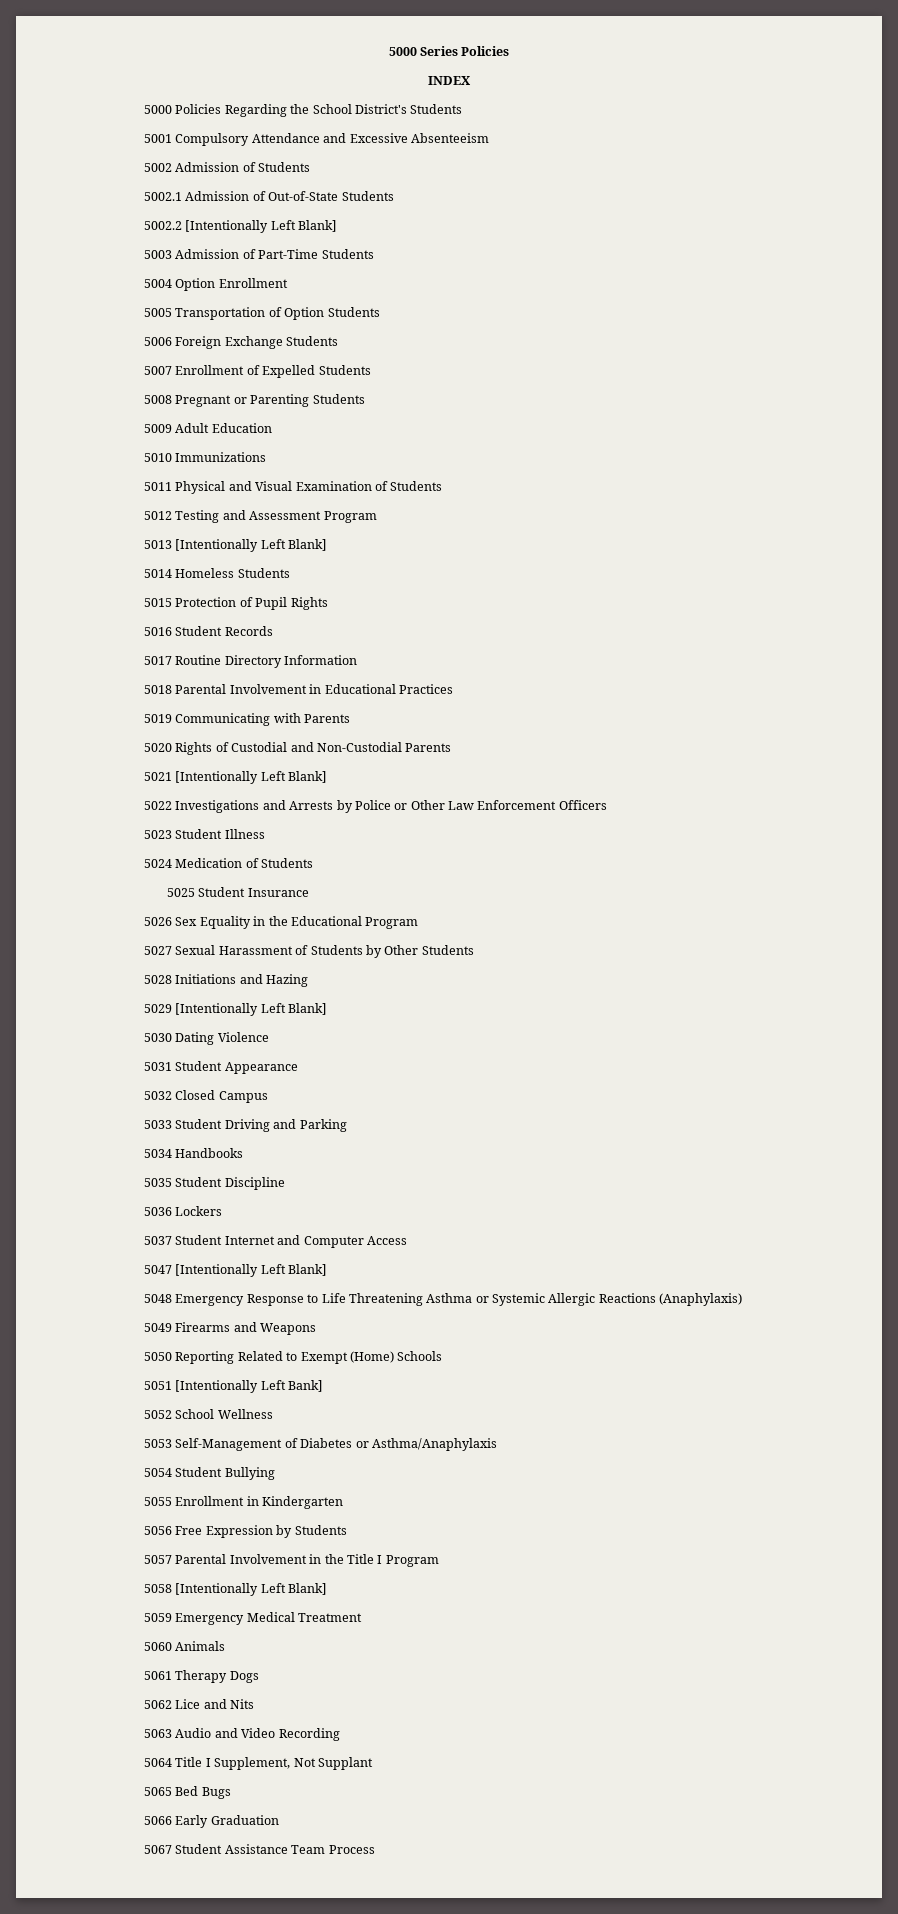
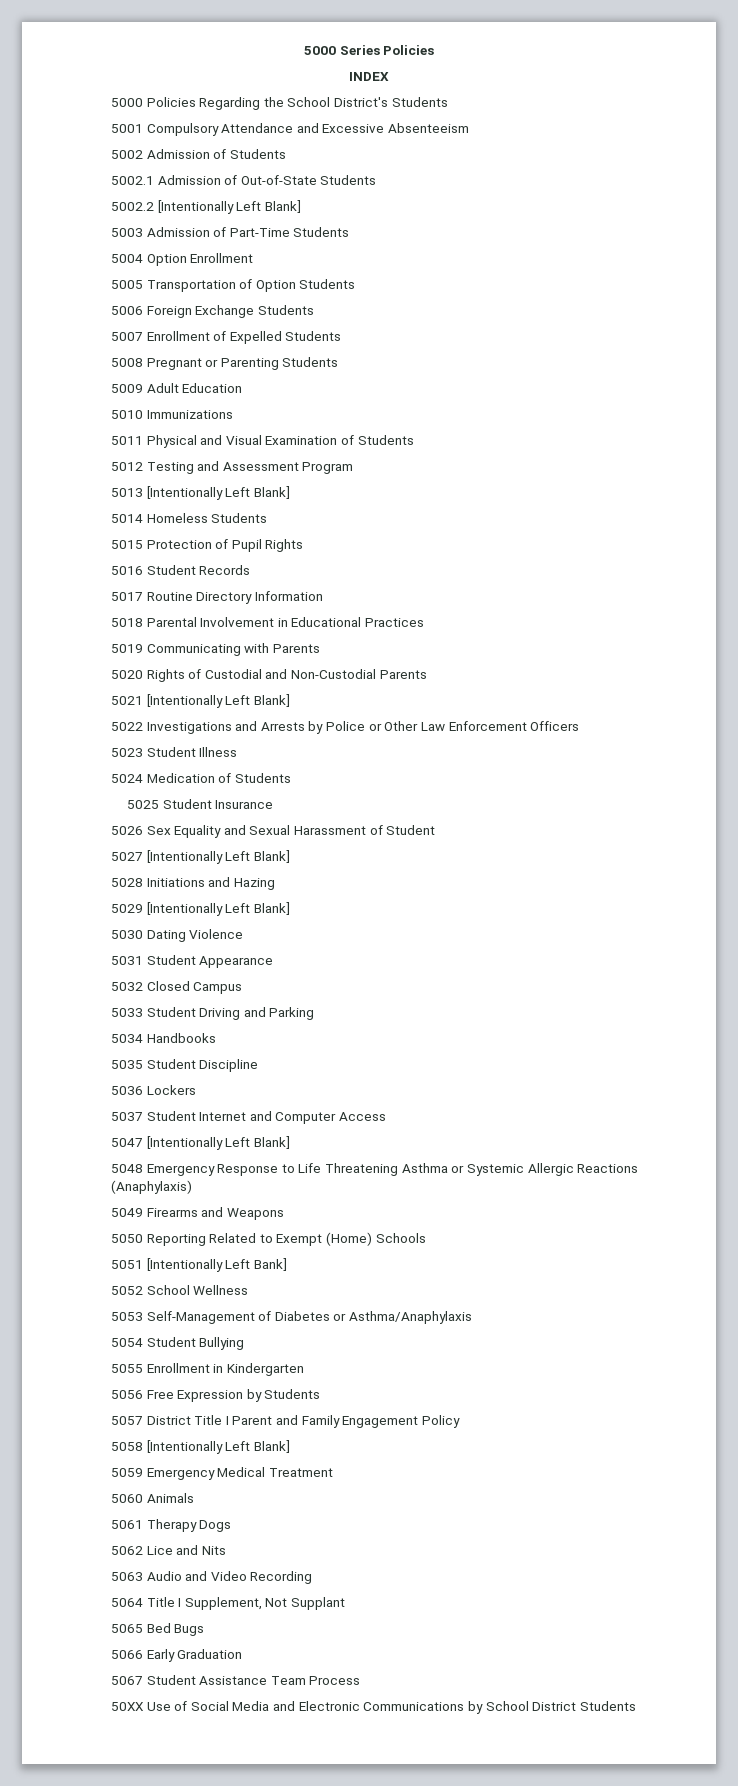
[253,916,419,929] [144,945,474,958] in the Educational Program // 5027 Sexual Harassment of Students by Other Students -> [223,825,436,835] [110,850,290,864] and Sexual Harassment of Student // 5027 [Intentionally Left Blank]
[175,1554,439,1567] Parental Involvement in the Title I Program -> [146,1415,461,1428] District Title I Parent and Family Engagement Policy
(375, 1849) none -> [110,1701,636,1714] // 50XX Use of Social Media and Electronic Communications by School District Students

